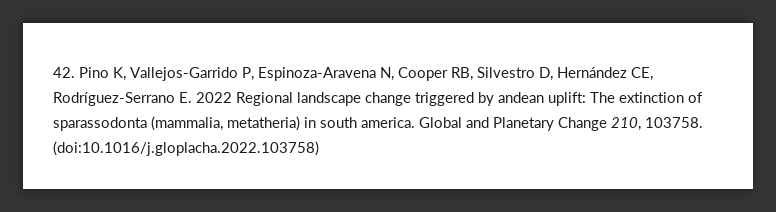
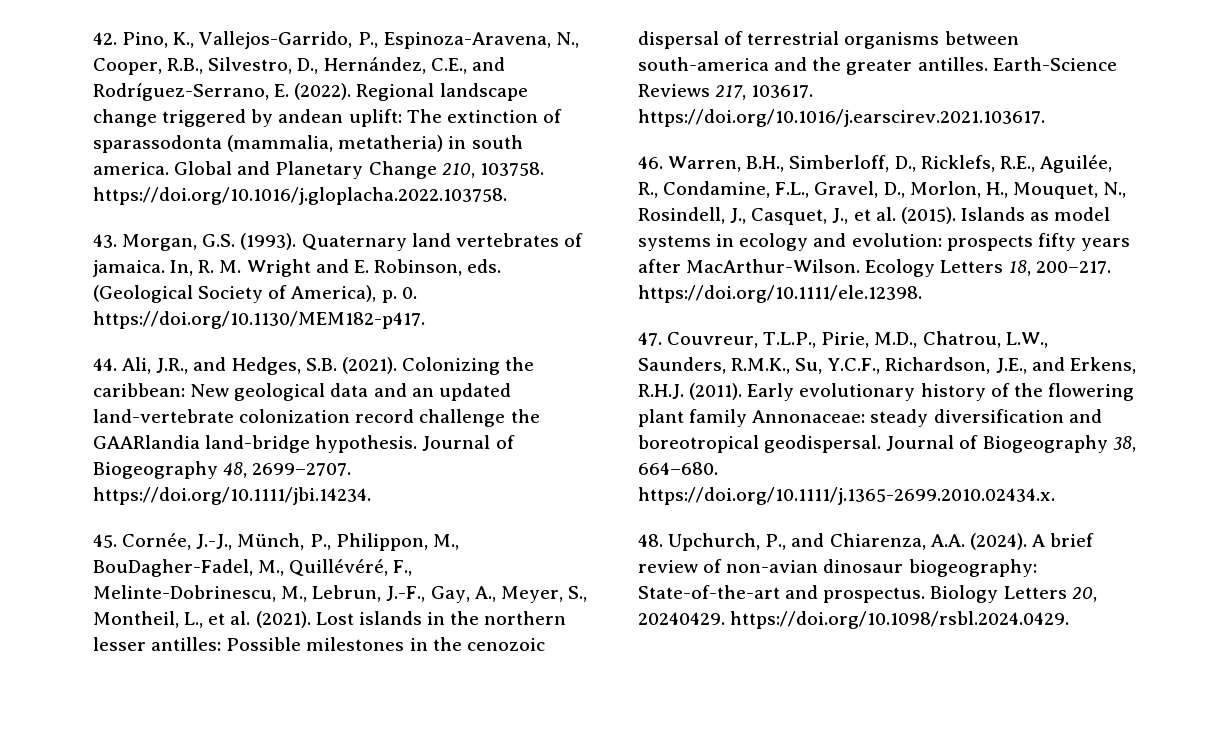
[79,67,653,81] [53,92,232,106] Pino K, Vallejos-Garrido P, Espinoza-Aravena N, Cooper RB, Silvestro D, Hernández CE, Rodríguez-Serrano E. 2022 -> [122,31,579,49] [93,57,505,75] [93,83,352,101] Pino, K., Vallejos-Garrido, P., Espinoza-Aravena, N., Cooper, R.B., Silvestro, D., Hernández, C.E., and Rodríguez-Serrano, E. (2022).
[53,141,319,156] (doi:10.1016/j.gloplacha.2022.103758) -> [93,187,507,205] [93,233,583,251] [93,259,502,277] [93,285,417,303] [93,311,425,329] [93,357,535,375] [93,383,511,401] [93,409,540,427] [93,435,515,453] [93,461,352,479] [93,487,371,505] [93,533,459,551] [93,559,413,577] [93,585,587,603] [93,611,567,628] [93,637,545,651] [638,31,1019,49] [638,57,1117,75] [638,84,814,100] [638,109,1045,127] [638,155,1112,173] [638,181,1127,199] [638,207,1111,225] [638,233,1130,251] [638,259,1111,277] [638,285,922,303] [638,331,1048,348] [638,357,1136,374] [638,383,1134,401] [638,409,1102,427] [638,435,1136,453] [638,462,718,475] [638,487,1055,505] [638,533,1095,551] [638,559,1037,577] [638,585,1097,603] [638,611,1070,629] https://doi.org/10.1016/j.gloplacha.2022.103758. // 43. Morgan, G.S. (1993). Quaternary land vertebrates of jamaica. In, R. M. Wright and E. Robinson, eds. (Geological Society of America), p. 0. https://doi.org/10.1130/MEM182-p417. // 44. Ali, J.R., and Hedges, S.B. (2021). Colonizing the caribbean: New geological data and an updated land-vertebrate colonization record challenge the GAARlandia land-bridge hypothesis. Journal of Biogeography 48, 2699–2707. https://doi.org/10.1111/jbi.14234. // 45. Cornée, J.-J., Münch, P., Philippon, M., BouDagher-Fadel, M., Quillévéré, F., Melinte-Dobrinescu, M., Lebrun, J.-F., Gay, A., Meyer, S., Montheil, L., et al. (2021). Lost islands in the northern lesser antilles: Possible milestones in the cenozoic dispersal of terrestrial organisms between south-america and the greater antilles. Earth-Science Reviews 217, 103617. https://doi.org/10.1016/j.earscirev.2021.103617. // 46. Warren, B.H., Simberloff, D., Ricklefs, R.E., Aguilée, R., Condamine, F.L., Gravel, D., Morlon, H., Mouquet, N., Rosindell, J., Casquet, J., et al. (2015). Islands as model systems in ecology and evolution: prospects fifty years after MacArthur-Wilson. Ecology Letters 18, 200–217. https://doi.org/10.1111/ele.12398. // 47. Couvreur, T.L.P., Pirie, M.D., Chatrou, L.W., Saunders, R.M.K., Su, Y.C.F., Richardson, J.E., and Erkens, R.H.J. (2011). Early evolutionary history of the flowering plant family Annonaceae: steady diversification and boreotropical geodispersal. Journal of Biogeography 38, 664–680. https://doi.org/10.1111/j.1365-2699.2010.02434.x. // 48. Upchurch, P., and Chiarenza, A.A. (2024). A brief review of non-avian dinosaur biogeography: State-of-the-art and prospectus. Biology Letters 20, 20240429. https://doi.org/10.1098/rsbl.2024.0429.

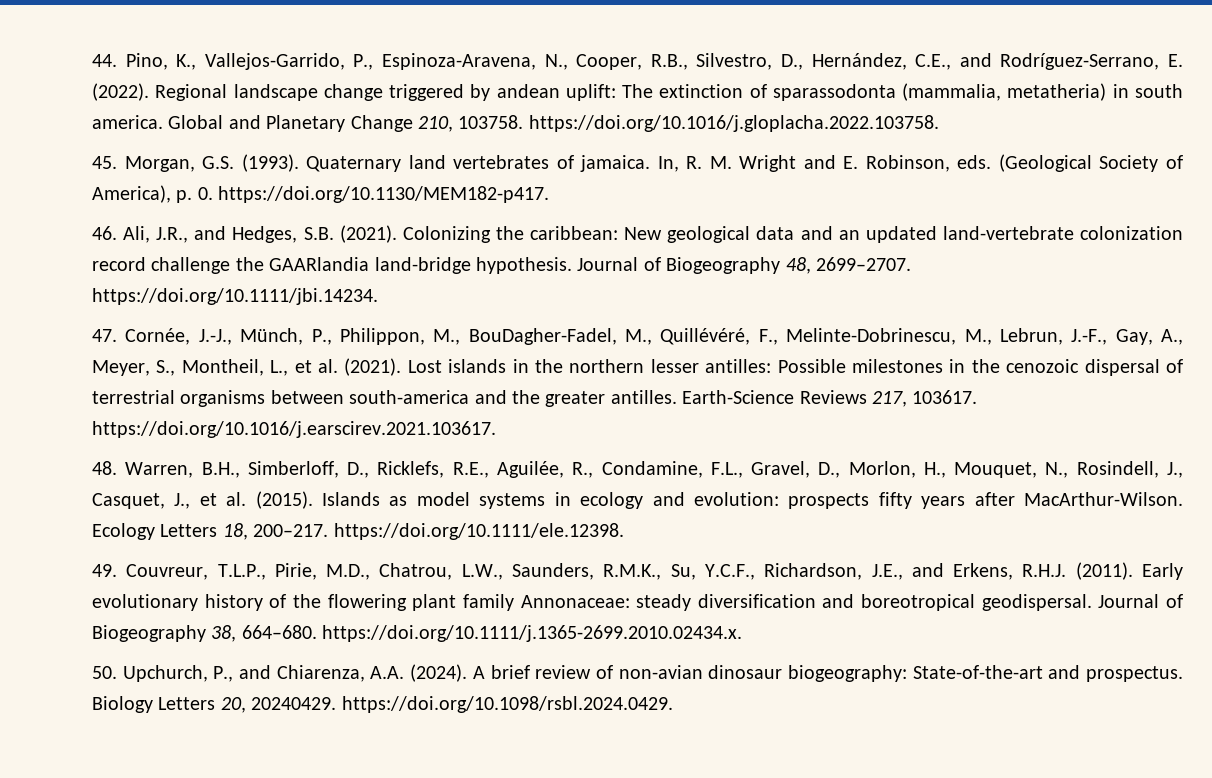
[93,32,117,45] 42. -> [92,54,117,67] 44.
[93,234,117,248] 43. -> [92,156,117,169] 45.
[93,358,117,371] 44. -> [92,226,117,240] 46.
[93,534,117,548] 45. -> [92,329,117,342] 47.
[638,156,663,169] 46. -> [92,461,117,475] 48.
[638,332,662,346] 47. -> [92,564,117,577] 49.
[638,534,663,547] 48. -> [92,666,117,679] 50.

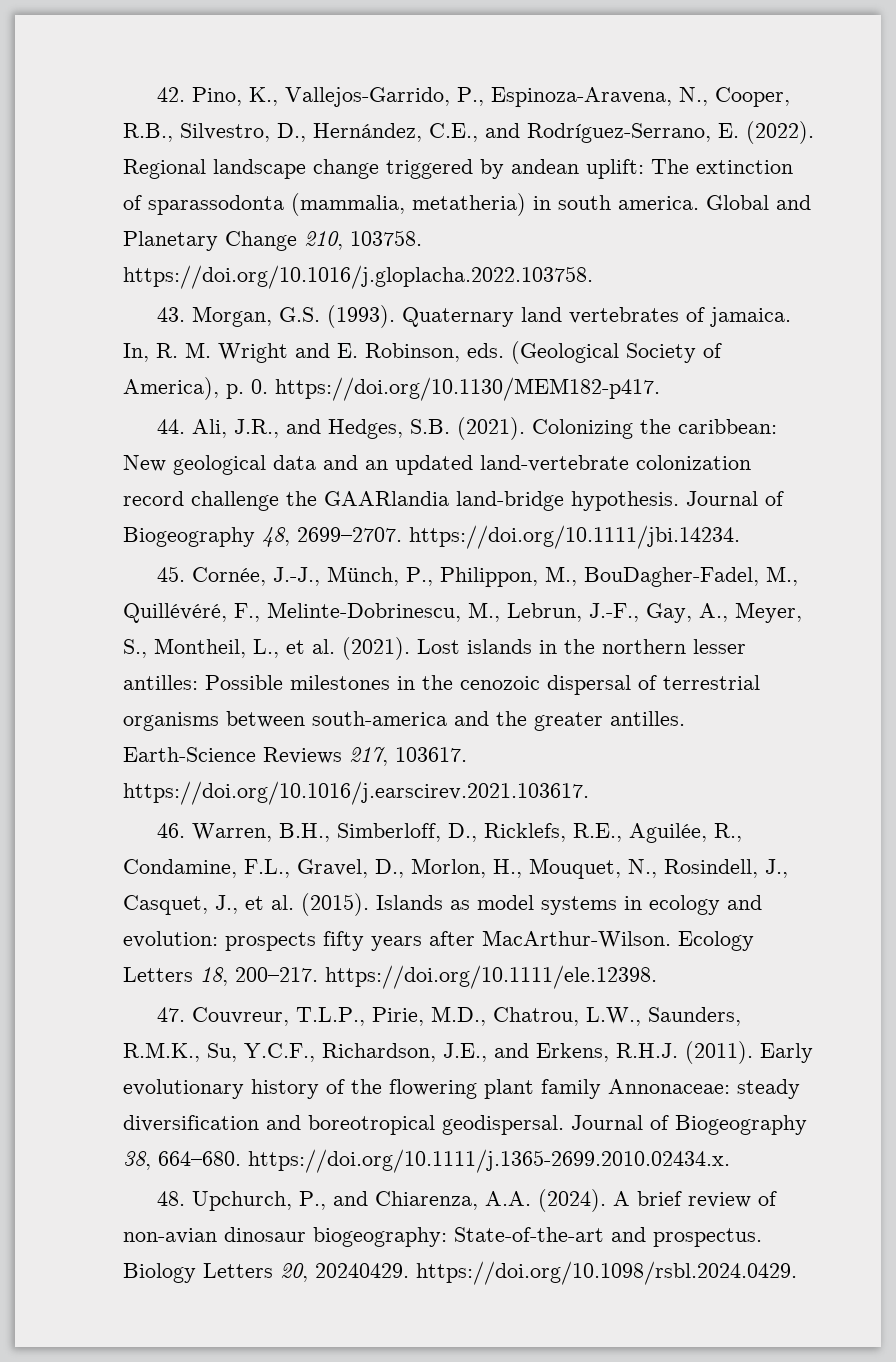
[92,54,117,67] 44. -> [156,87,185,102] 42.
[92,156,117,169] 45. -> [156,307,185,322] 43.
[92,226,117,240] 46. -> [156,419,185,434] 44.
[92,329,117,342] 47. -> [156,566,185,582] 45.
[92,461,117,475] 48. -> [156,823,185,838] 46.
[92,564,117,577] 49. -> [156,1007,185,1022] 47.
[92,666,117,679] 50. -> [156,1191,185,1206] 48.

